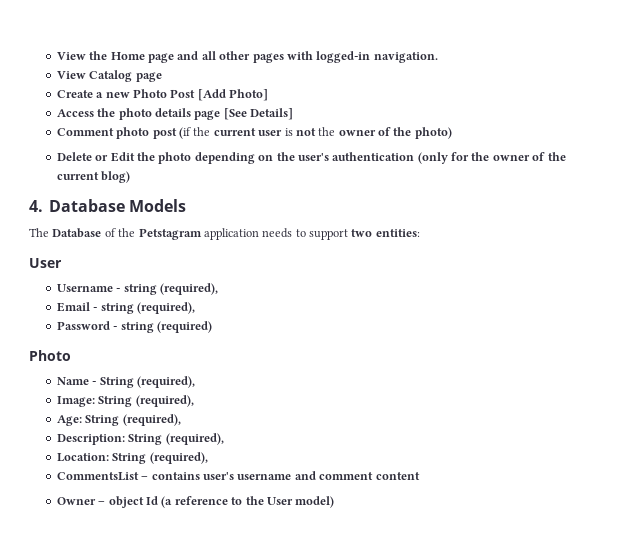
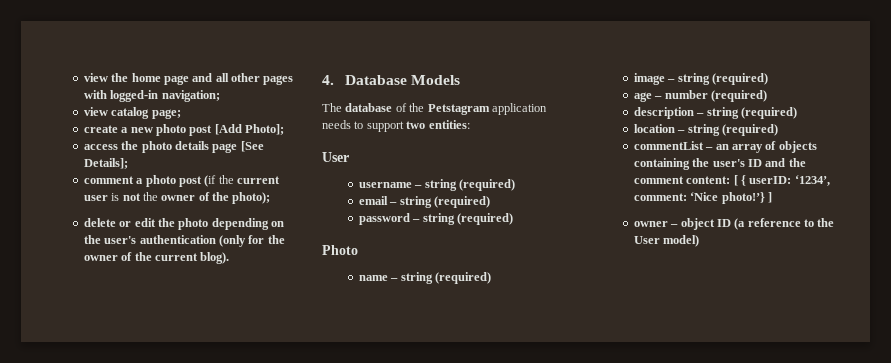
[56,51,145,60] View the Home -> [83,73,161,82] view the home
[373,52,438,63] [56,70,162,82] [56,89,269,101] [56,109,94,117] navigation. // View Catalog page // Create а new Photo Post [Add Photo] // Access -> [161,90,220,102] [83,107,181,119] [83,124,285,136] [83,144,118,150] navigation; // view catalog page; // create а new photo post [Add Photo]; // access
[250,108,294,120] [56,128,114,136] Details] // Comment -> [83,158,128,169] [83,176,144,184] Details]; // comment a
[414,127,452,139] [56,152,135,162] photo) // Delete or Edit -> [232,192,271,204] [83,218,156,227] photo); // delete or edit
[101,171,131,183] blog) -> [200,252,230,264] blog).
[52,228,102,238] Database -> [345,103,393,112] database
[56,283,219,295] [56,302,196,314] [56,321,213,333] [29,350,71,361] [56,376,196,388] [56,395,194,407] [56,414,181,426] [56,433,224,445] [56,452,208,464] [56,471,420,481] [56,497,96,505] Username - string (required), // Email - string (required), // Password - string (required) // Photo // Name - String (required), // Image: String (required), // Age: String (required), // Description: String (required), // Location: String (required), // CommentsList – contains user's username and comment content // Owner -> [358,179,515,191] [358,196,490,208] [358,213,513,225] [322,245,358,255] [358,272,491,284] [633,73,768,85] [633,90,767,102] [633,107,797,119] [633,124,778,136] [633,141,817,153] [633,158,806,170] [633,175,830,186] [633,192,772,204] [633,221,668,227] username – string (required) // email – string (required) // password – string (required) // Photo // name – string (required) // image – string (required) // age – number (required) // description – string (required) // location – string (required) // commentList – an array of objects containing the user's ID and the comment content: [ { userID: ‘1234’, comment: ‘Nice photo!’} ] // owner
[146,496,159,505] Id -> [716,219,731,227] ID

